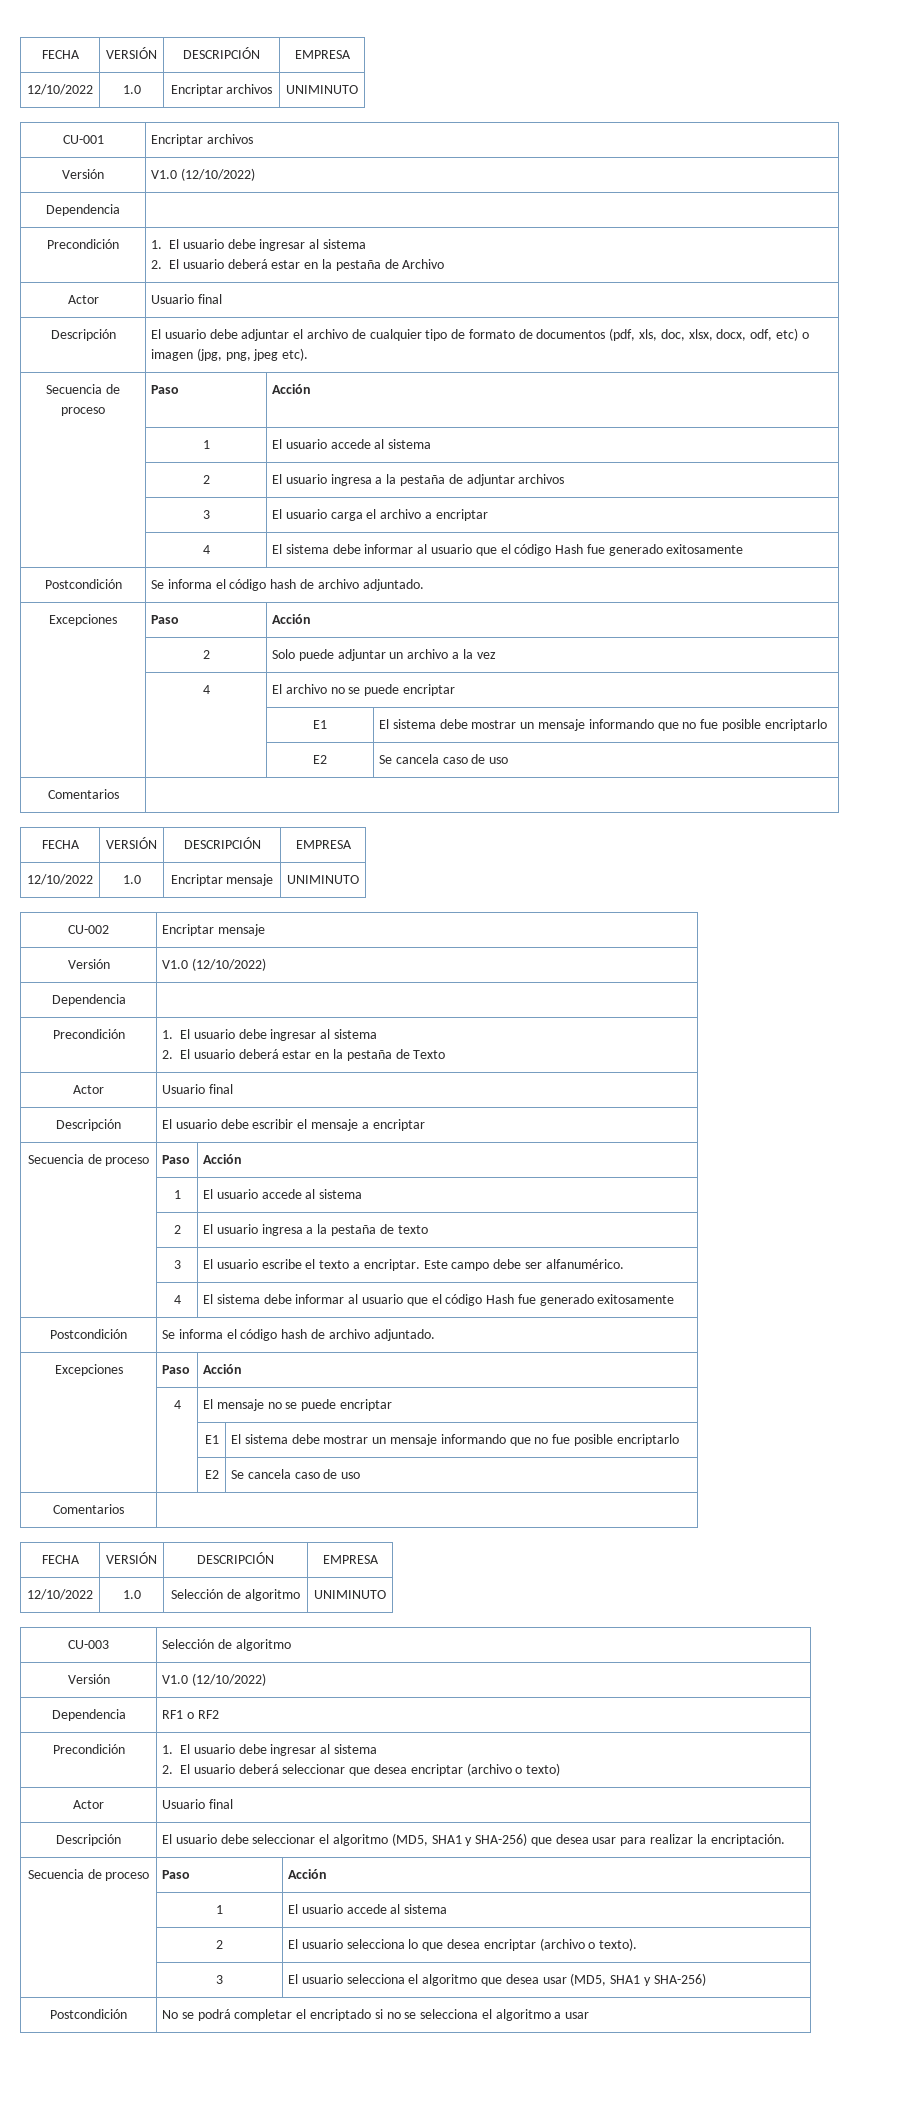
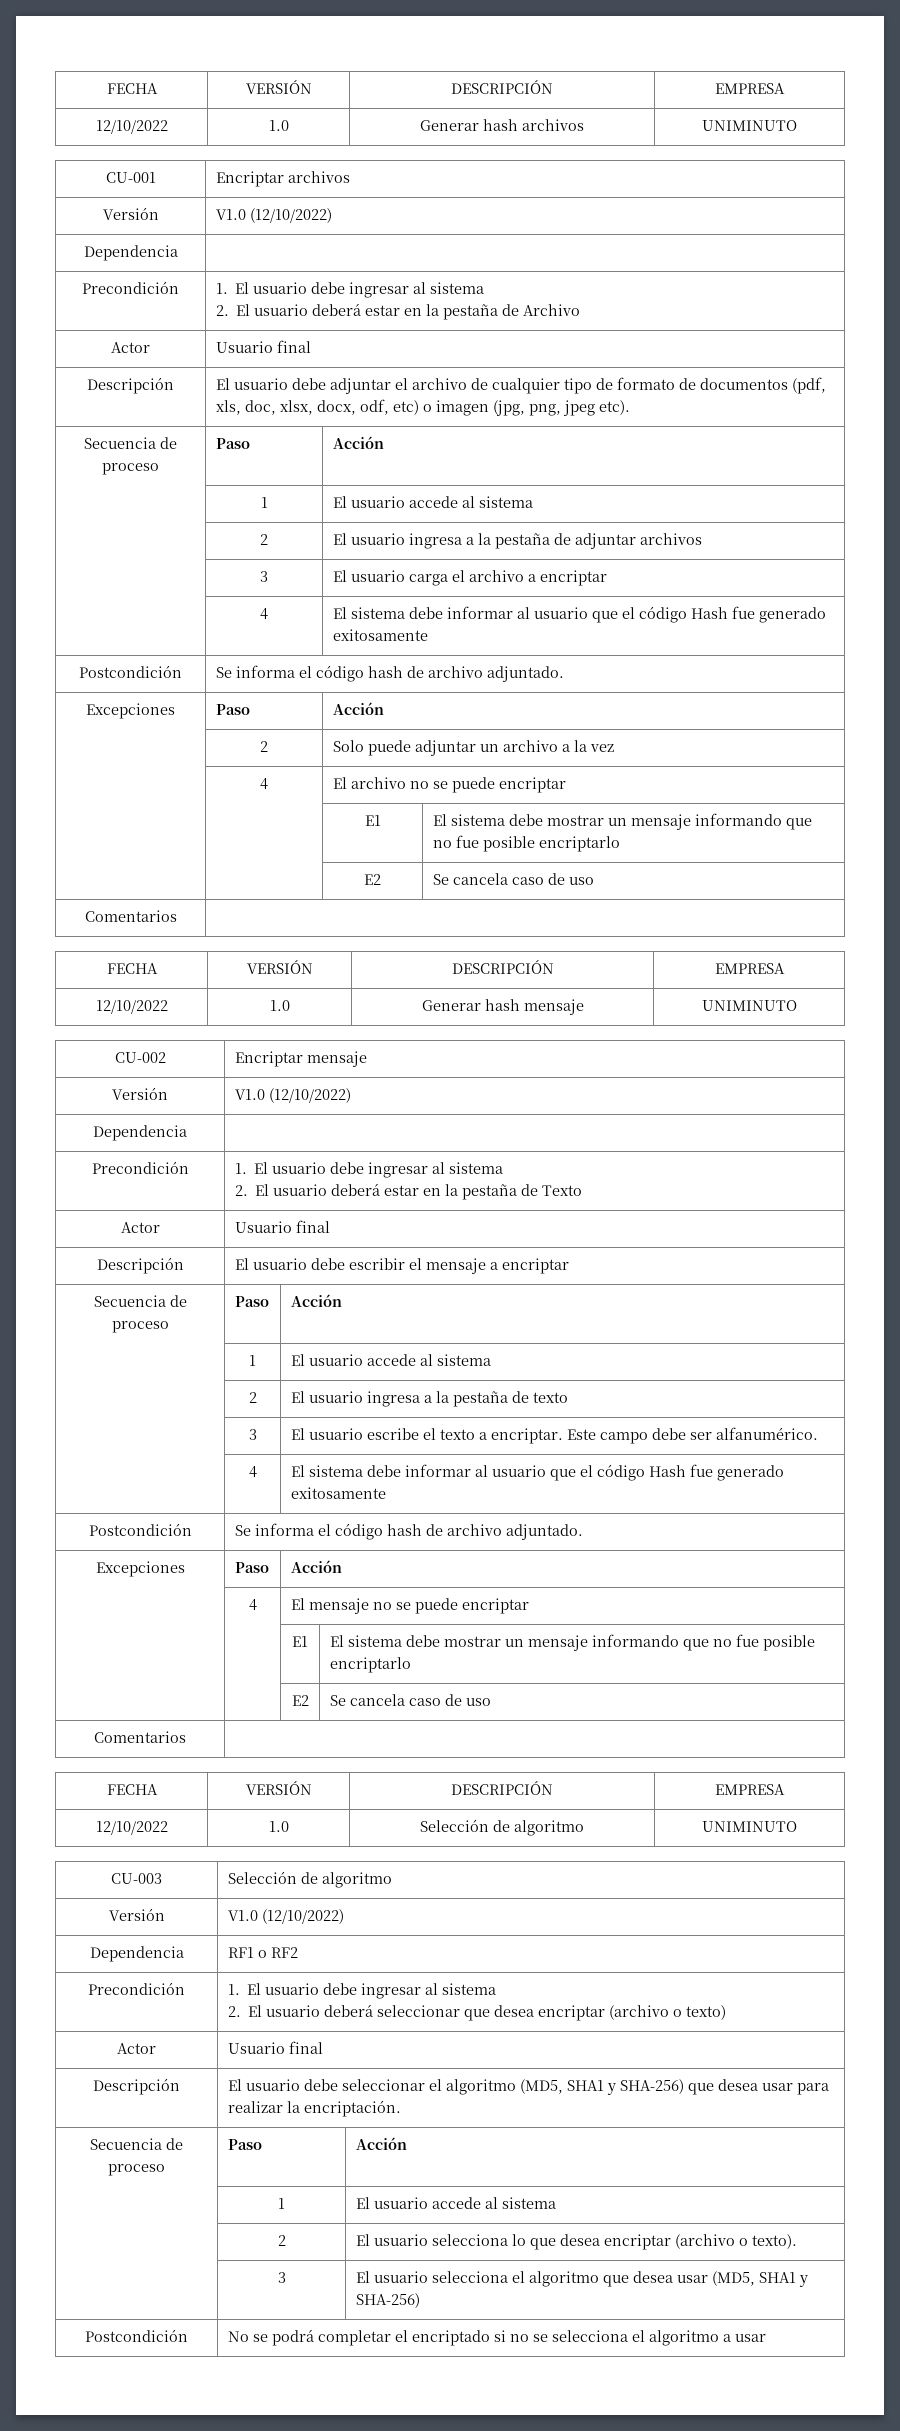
[41,50,80,59] [106,47,157,59] [183,47,260,59] [294,50,351,59] [27,84,93,95] [122,85,141,94] [170,84,223,96] FECHA | VERSIÓN | DESCRIPCIÓN | EMPRESA // 12/10/2022 | 1.0 | Encriptar -> [106,83,158,94] [245,80,312,94] [451,80,553,94] [715,83,785,94] [95,120,168,134] [268,120,289,131] [420,119,518,131] FECHA | VERSIÓN | DESCRIPCIÓN | EMPRESA // 12/10/2022 | 1.0 | Generar hash
[170,874,223,886] Encriptar -> [421,999,520,1011] Generar hash

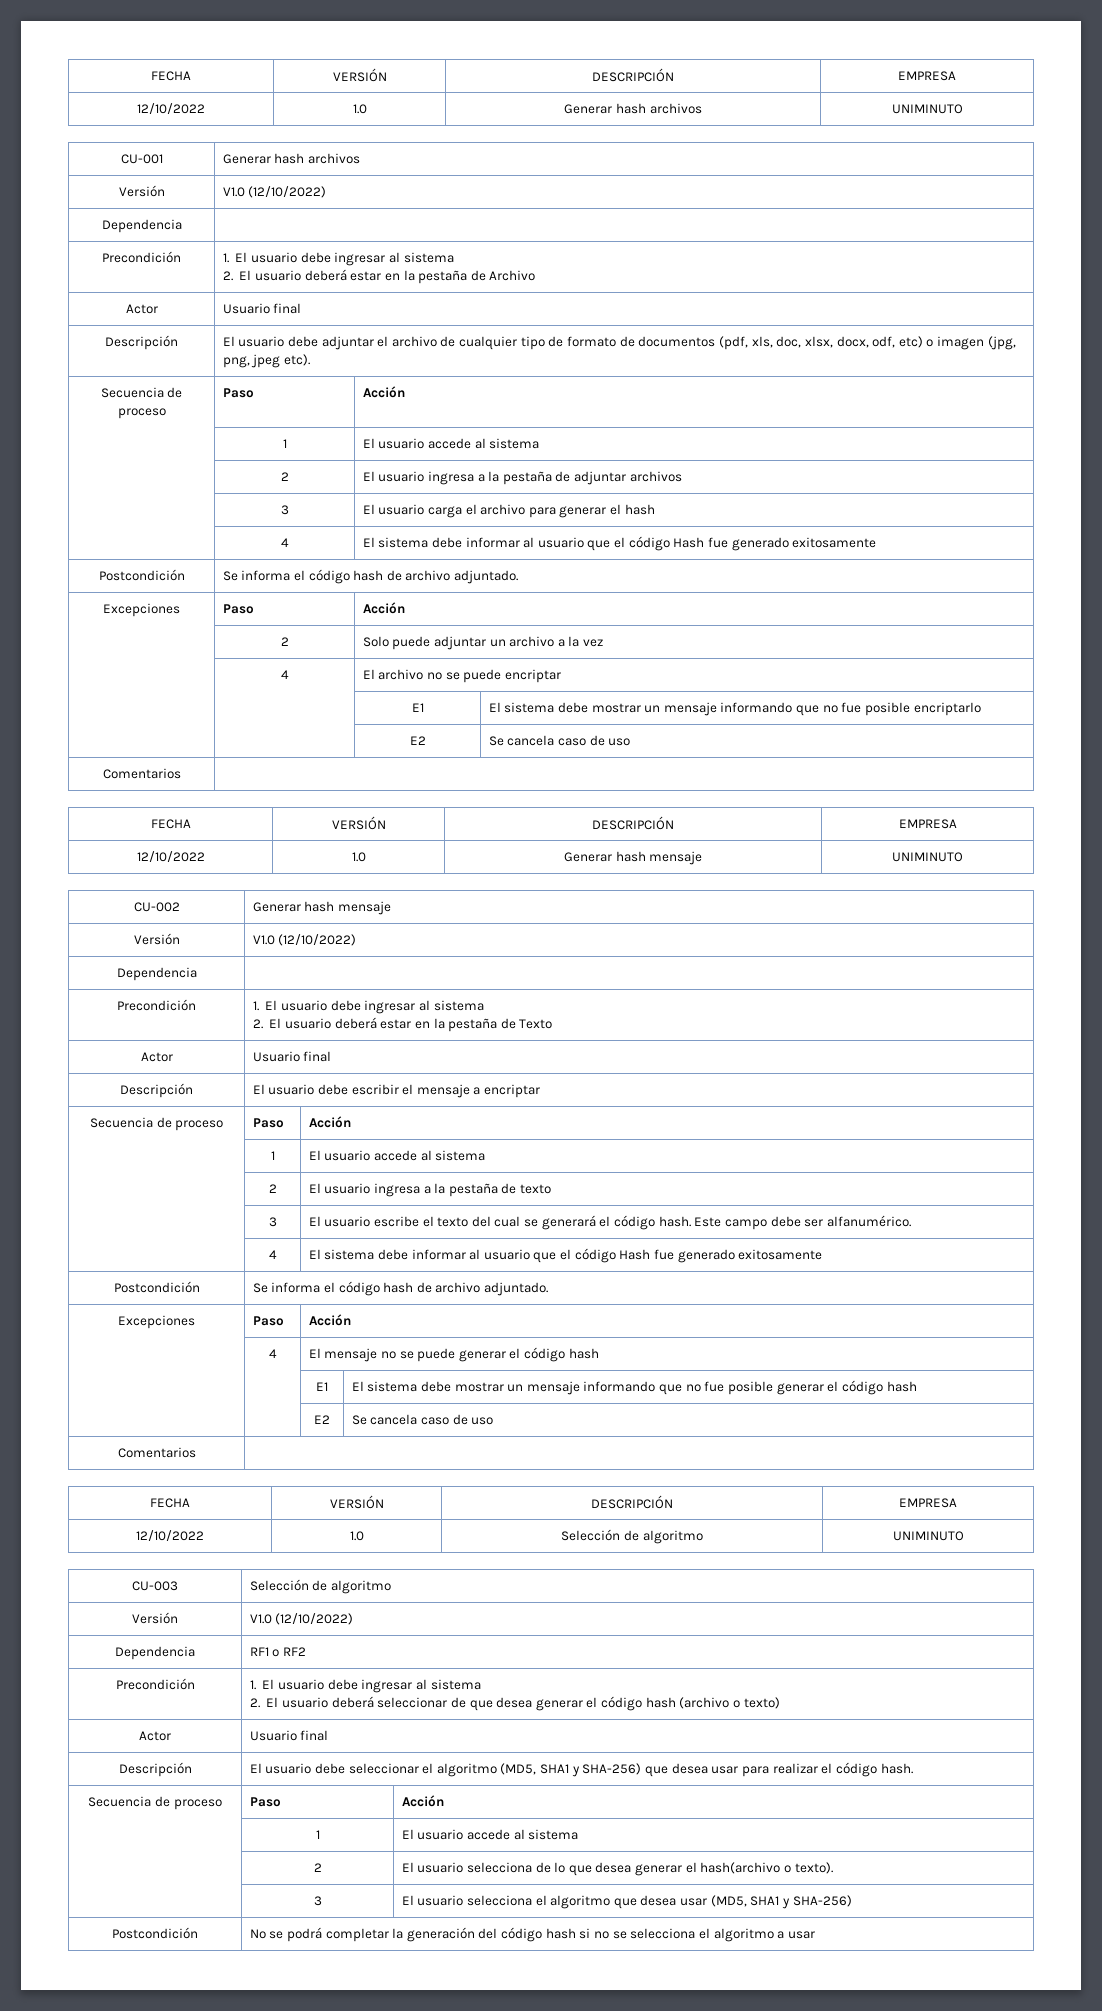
[215,171,284,187] Encriptar -> [222,153,305,164] Generar hash
[527,570,607,586] a encriptar -> [528,504,655,518] para generar el hash
[234,1051,303,1067] Encriptar -> [252,901,335,912] Generar hash
[478,1428,563,1444] a encriptar. -> [471,1215,691,1230] del cual se generará el código hash.
[461,1598,529,1614] encriptar -> [458,1347,599,1362] generar el código hash
[329,1657,411,1673] encriptarlo -> [776,1380,917,1395] generar el código hash
[463,2005,605,2021] que desea encriptar -> [450,1696,676,1711] de que desea generar el código hash
[286,2100,401,2117] la encriptación. -> [821,1762,913,1777] el código hash.
(508, 2240) none -> [535,1862,551,1873] de
[603,2234,735,2250] encriptar (archivo -> [635,1862,781,1876] generar el hash(archivo
[394,2330,490,2346] el encriptado -> [392,1927,576,1942] la generación del código hash

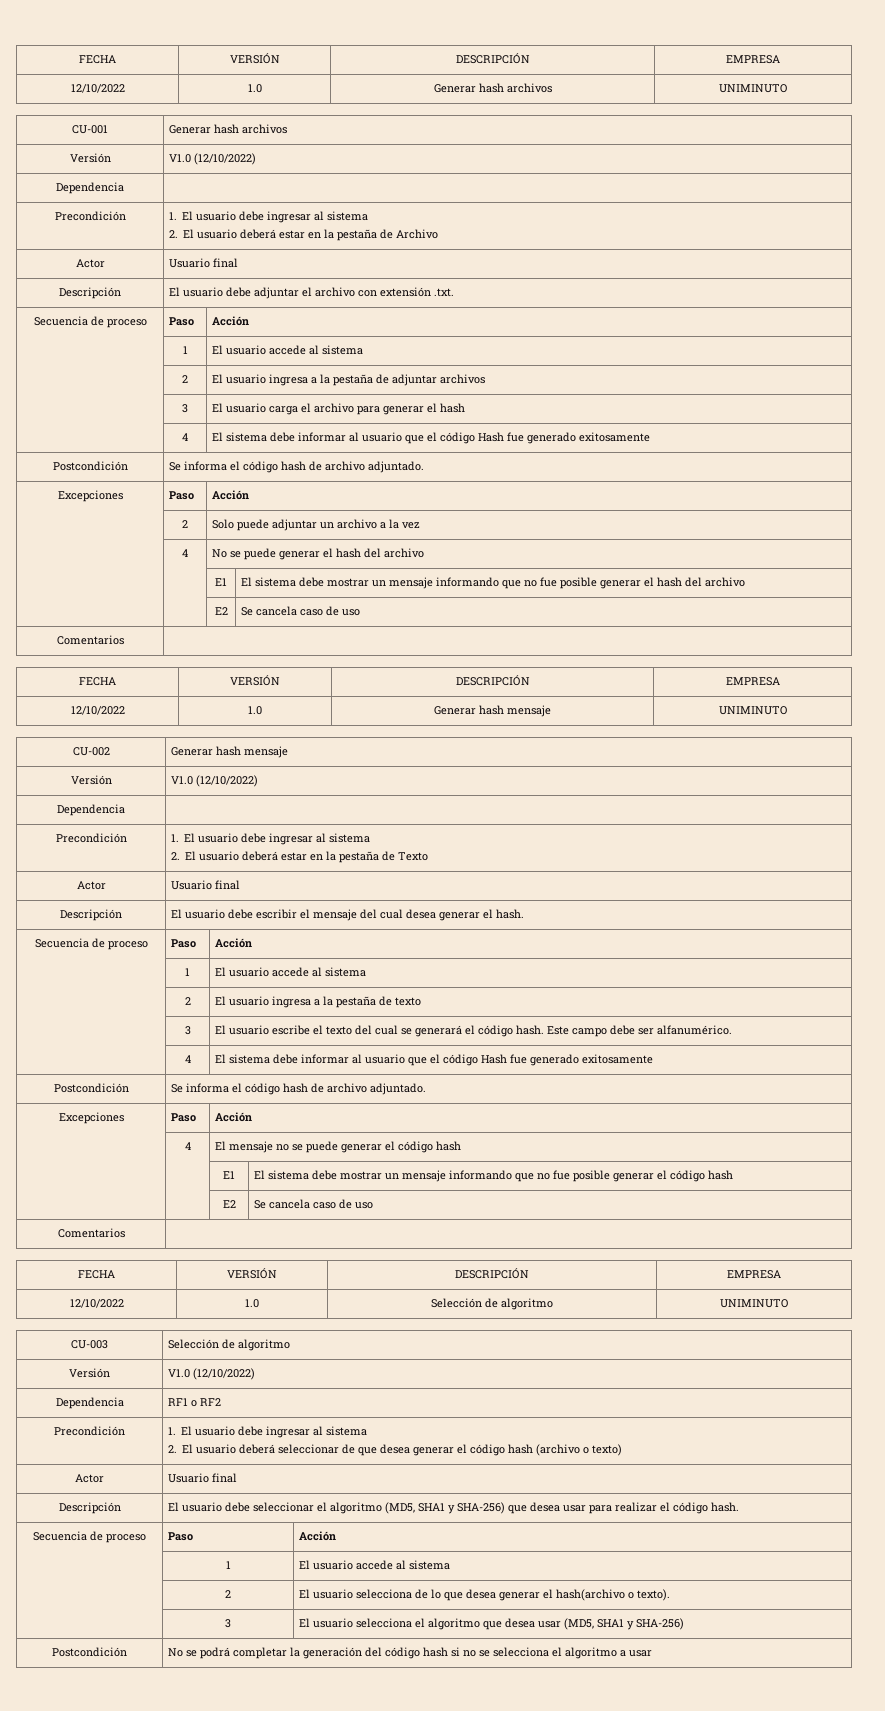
[440,336,1016,350] [222,354,310,368] de cualquier tipo de formato de documentos (pdf, xls, doc, xlsx, docx, odf, etc) o imagen (jpg, png, jpeg etc). -> [357,287,454,297] con extensión .txt.
[362,669,561,683] El archivo no se puede encriptar -> [211,548,424,560] No se puede generar el hash del archivo
[913,702,981,716] encriptarlo -> [599,577,745,589] generar el hash del archivo
[473,1084,541,1098] a encriptar -> [359,909,524,921] del cual desea generar el hash.

